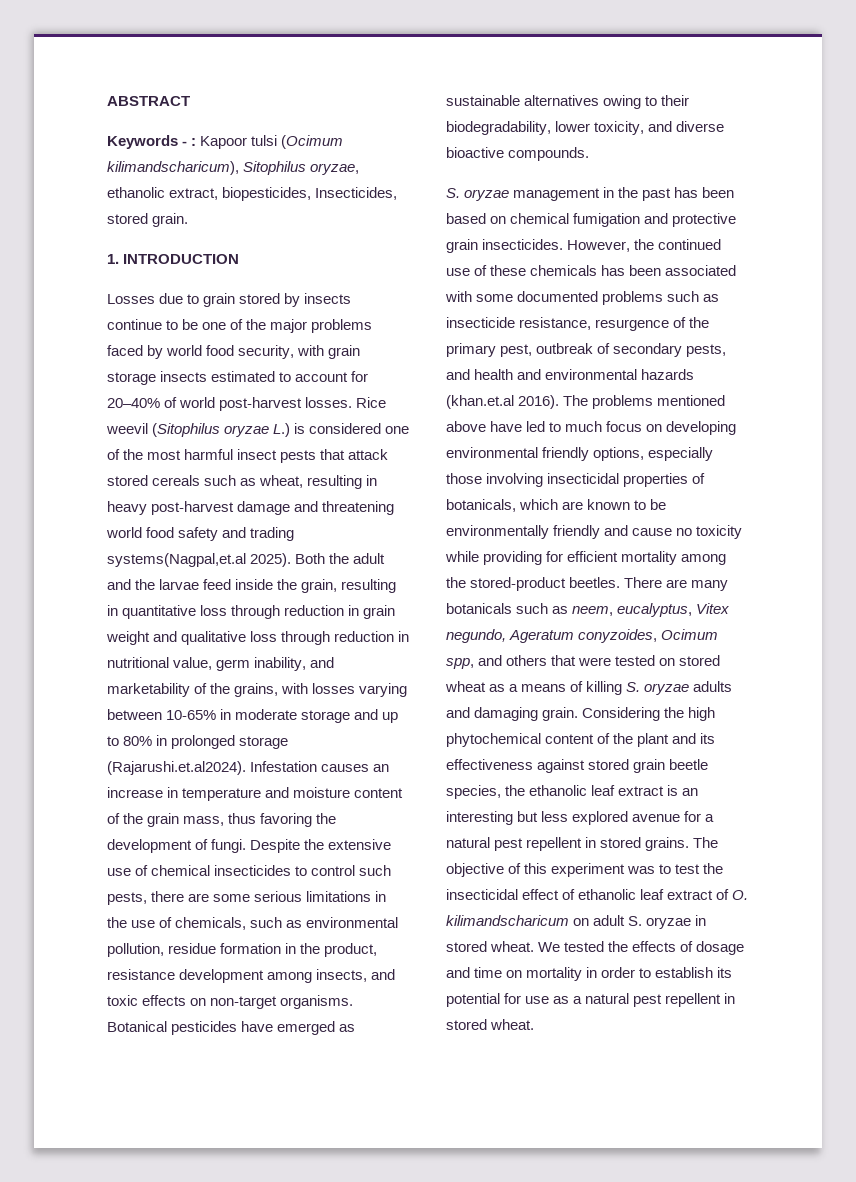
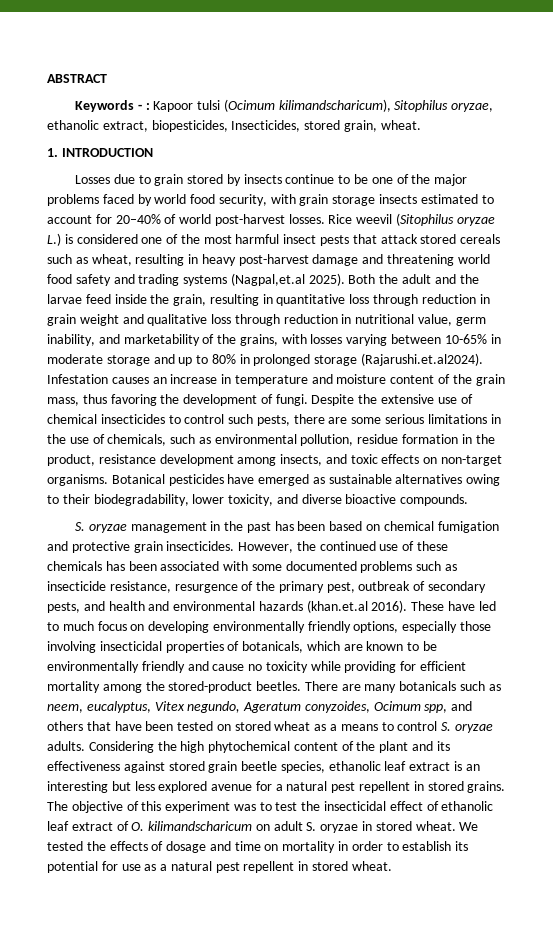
[152,213,189,227] grain. -> [343,120,421,132] grain, wheat.
[107,553,246,567] systems(Nagpal,et.al -> [183,273,305,286] systems (Nagpal,et.al
[563,395,726,409] [446,421,486,432] The problems mentioned above -> [411,601,445,611] These
[446,447,538,458] environmental -> [212,621,305,633] environmentally
[578,657,612,666] were -> [114,721,174,731] have been
[570,681,733,695] [446,707,579,721] of killing S. oryzae adults and damaging grain. -> [381,721,493,733] [47,741,85,751] to control S. oryzae adults.
[505,785,526,796] the -> (325, 767) none

